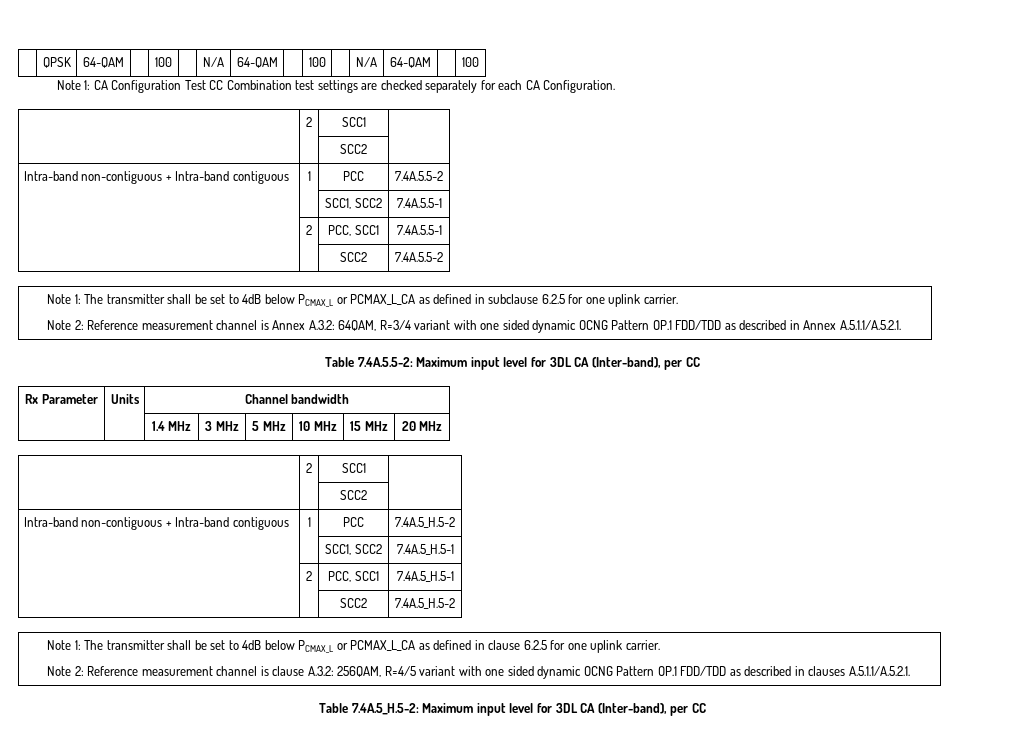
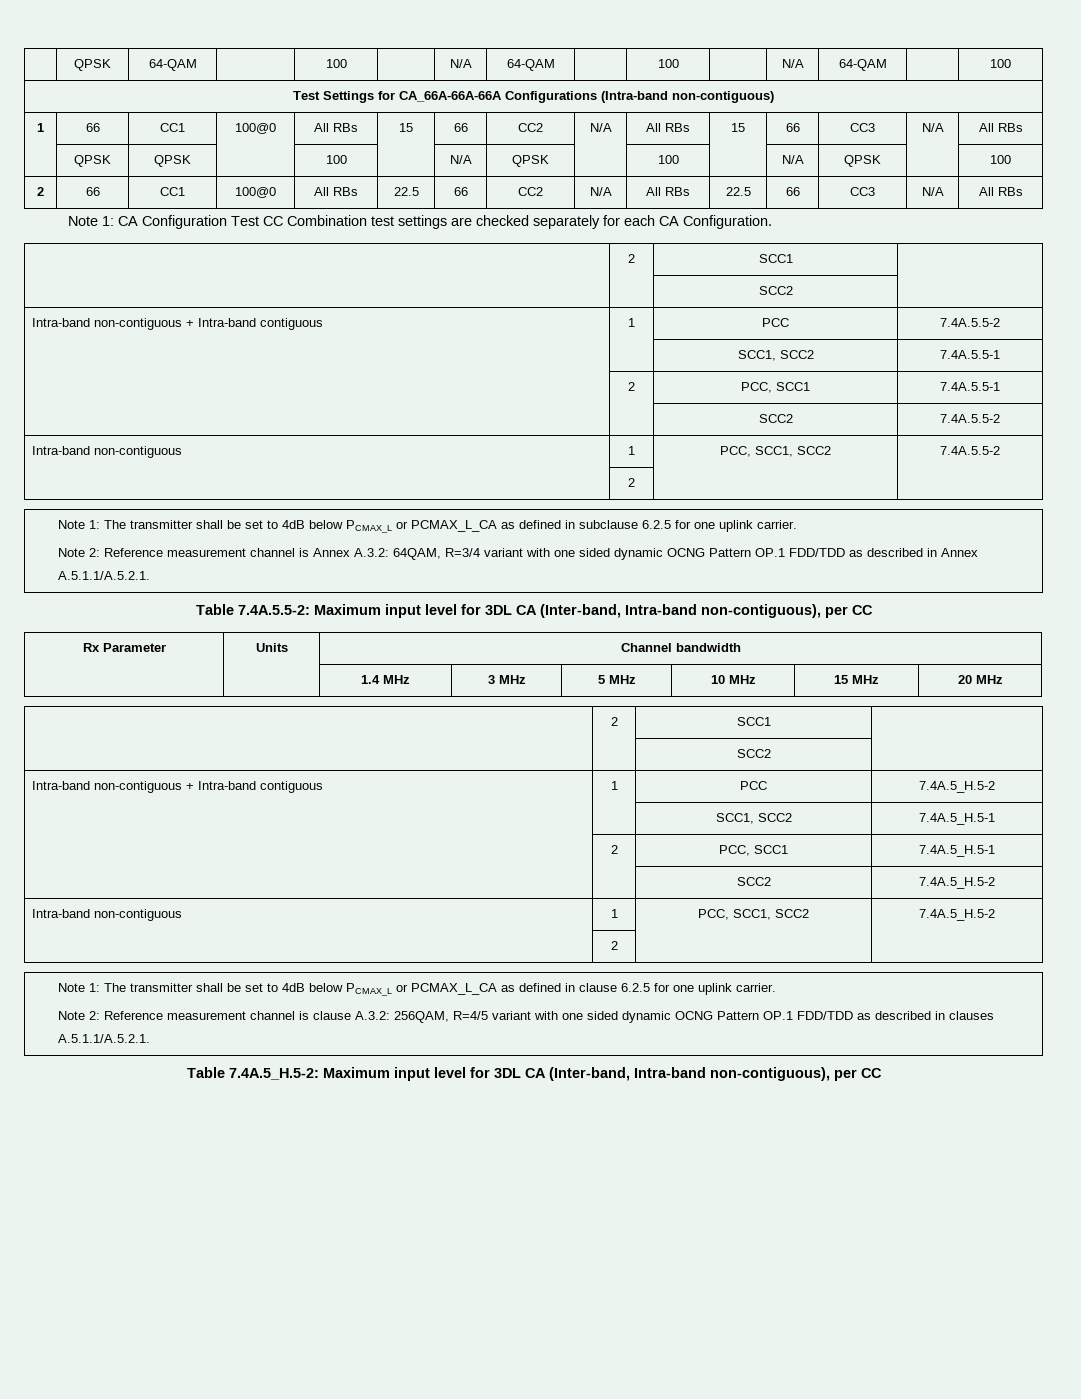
(479, 62) none -> [293,91,774,103] [37,123,44,132] [85,123,100,132] [160,123,185,132] [235,123,276,134] [314,123,358,132] [399,123,413,132] [453,123,468,132] [518,123,543,132] [589,123,612,132] [646,123,690,132] [731,123,745,132] [785,123,800,132] [850,123,875,132] [921,123,944,132] [978,123,1023,132] [74,155,111,167] [154,155,191,167] [325,155,347,164] [449,155,472,164] [512,155,549,167] [657,155,679,164] [781,155,804,164] [844,155,881,167] [990,155,1011,164] [37,187,44,196] [85,187,100,196] [160,187,185,196] [235,187,276,198] [314,187,358,196] [393,187,419,196] [453,187,468,196] [518,187,543,196] [589,187,612,196] [646,187,690,196] [725,187,751,196] [785,187,800,196] [850,187,875,196] [921,187,944,196] [978,187,1023,196] // Test Settings for CA_66A-66A-66A Configurations (Intra-band non-contiguous) // 1 | 66 | CC1 | 100@0 | All RBs | 15 | 66 | CC2 | N/A | All RBs | 15 | 66 | CC3 | N/A | All RBs // | QPSK | QPSK | | 100 | | N/A | QPSK | | 100 | | N/A | QPSK | | 100 // 2 | 66 | CC1 | 100@0 | All RBs | 22.5 | 66 | CC2 | N/A | All RBs | 22.5 | 66 | CC3 | N/A | All RBs
(443, 257) none -> [31,446,182,458] [628,446,635,455] [720,446,831,457] [940,446,1000,455] [628,478,635,487] // Intra-band non-contiguous | 1 | PCC, SCC1, SCC2 | 7.4A.5.5-2 // | 2 | |
[591,357,661,368] (Inter-band), -> [539,604,821,618] (Inter-band, Intra-band non-contiguous),
(455, 603) none -> [31,909,182,921] [610,909,618,918] [698,909,809,920] [919,909,995,921] [610,941,618,950] // Intra-band non-contiguous | 1 | PCC, SCC1, SCC2 | 7.4A.5_H.5-2 // | 2 | |
[597,703,667,714] (Inter-band), -> [548,1067,830,1081] (Inter-band, Intra-band non-contiguous),

